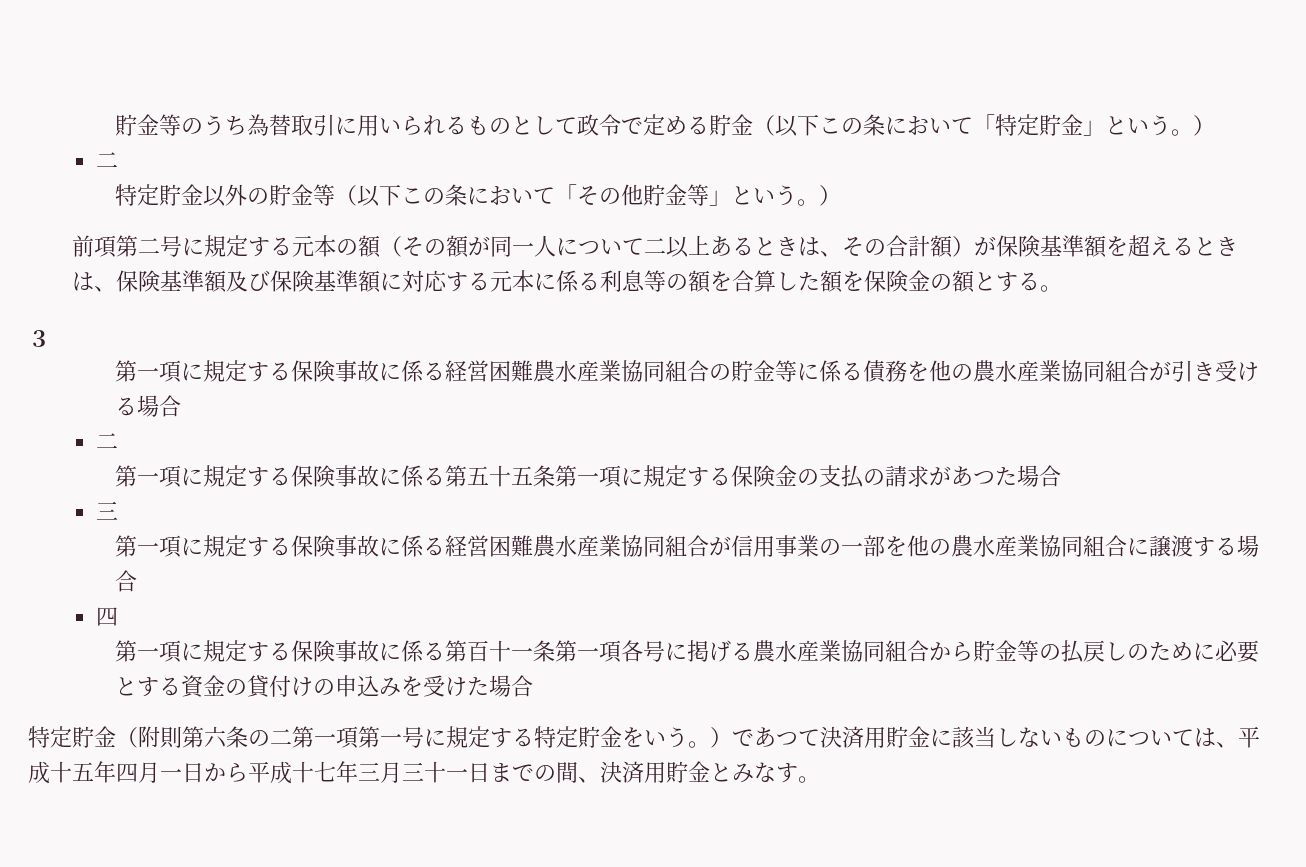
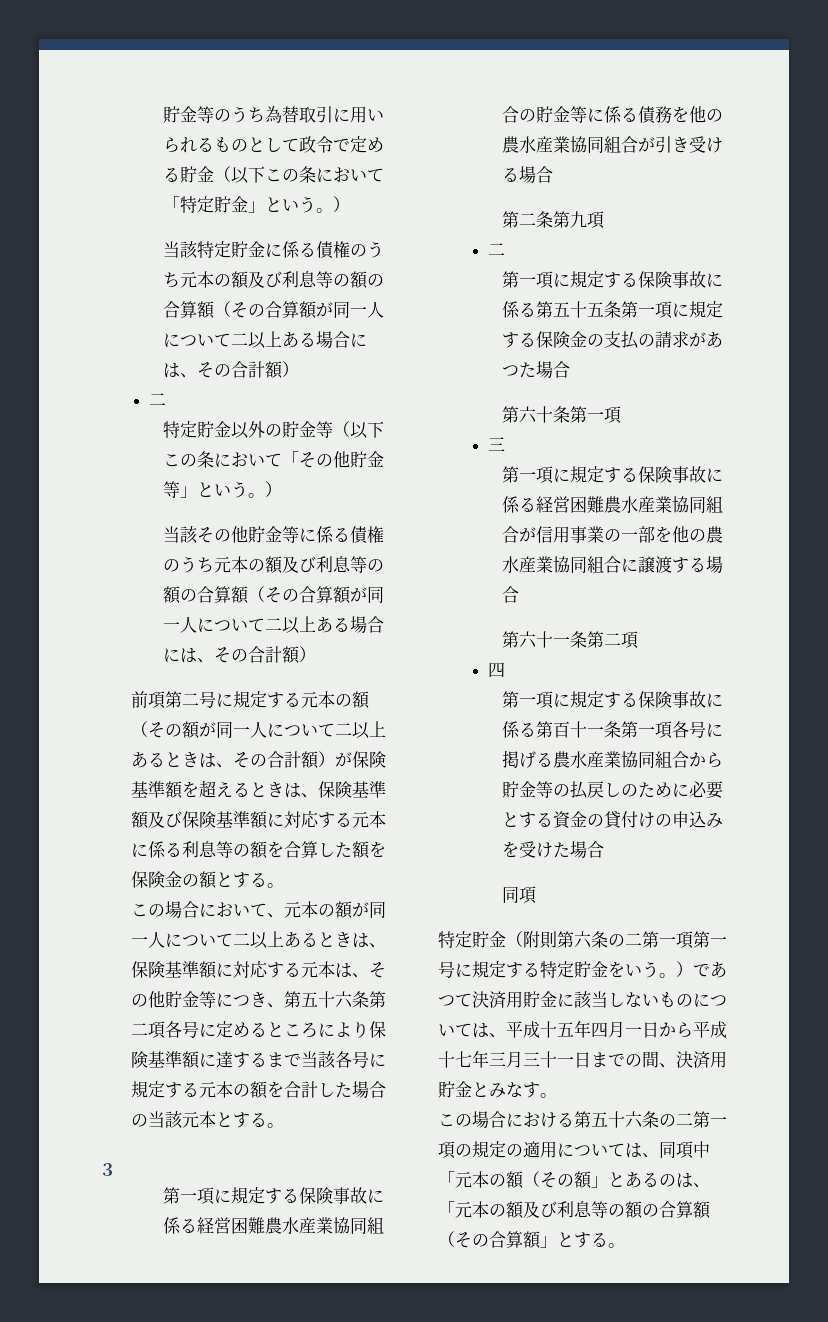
(1216, 125) none -> [162,241,384,259] [162,271,384,289] [162,301,384,319] [162,331,367,349] [162,361,299,379] // 当該特定貯金に係る債権のうち元本の額及び利息等の額の合算額（その合算額が同一人について二以上ある場合には、その合計額）
(842, 195) none -> [162,526,384,544] [162,556,384,574] [162,586,384,604] [162,616,384,634] [162,646,316,664] // 当該その他貯金等に係る債権のうち元本の額及び利息等の額の合算額（その合算額が同一人について二以上ある場合には、その合計額）
(1062, 288) none -> [130,901,386,919] [130,931,386,949] [130,961,386,979] [130,991,386,1008] [130,1021,386,1039] [130,1051,386,1069] [130,1081,386,1099] [130,1111,284,1129] // この場合において、元本の額が同一人について二以上あるときは、保険基準額に対応する元本は、その他貯金等につき、第五十六条第二項各号に定めるところにより保険基準額に達するまで当該各号に規定する元本の額を合計した場合の当該元本とする。
(182, 406) none -> [501,211,604,229] // 第二条第九項
(1062, 476) none -> [501,406,621,424] // 第六十条第一項
(138, 581) none -> [501,631,638,649] // 第六十一条第二項
(534, 686) none -> [501,886,536,904] // 同項
(820, 779) none -> [438,1111,727,1128] [438,1141,710,1159] [438,1171,710,1189] [438,1201,711,1219] [438,1231,625,1249] // この場合における第五十六条の二第一項の規定の適用については、同項中「元本の額（その額」とあるのは、「元本の額及び利息等の額の合算額（その合算額」とする。

